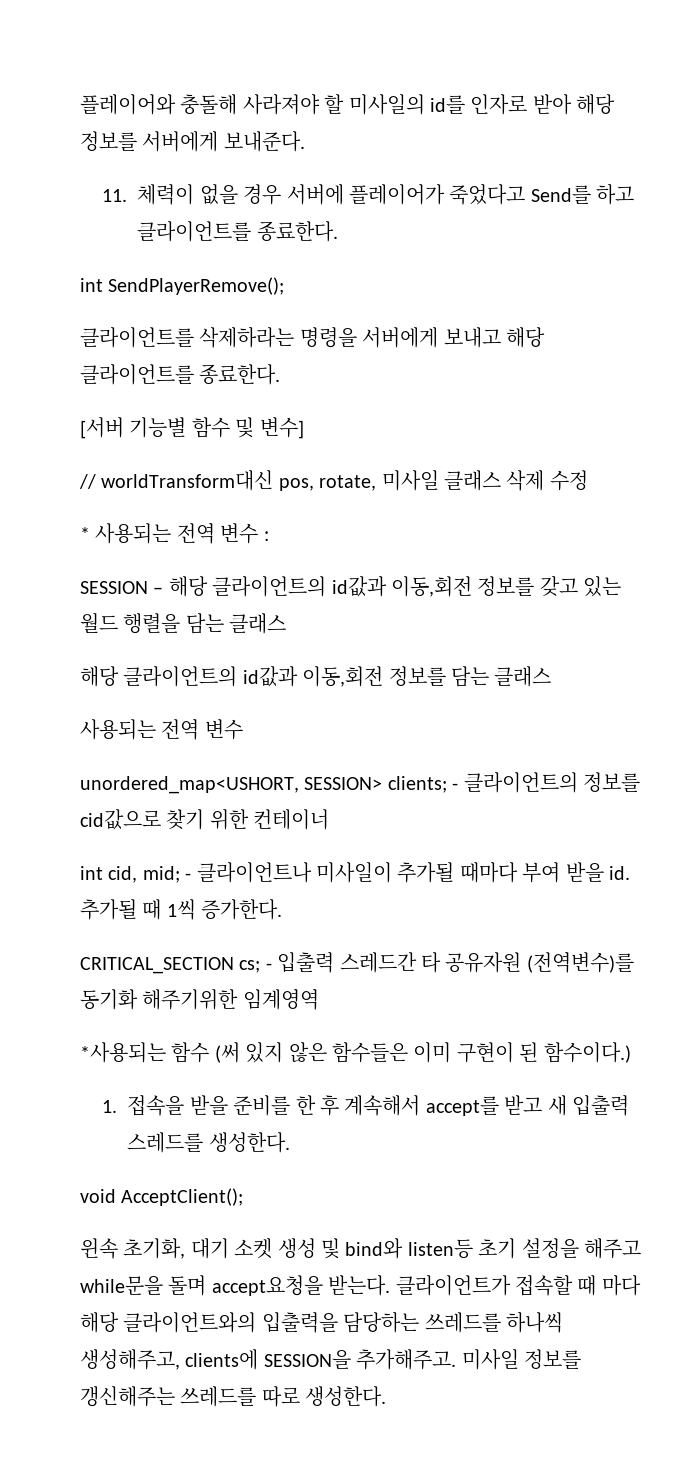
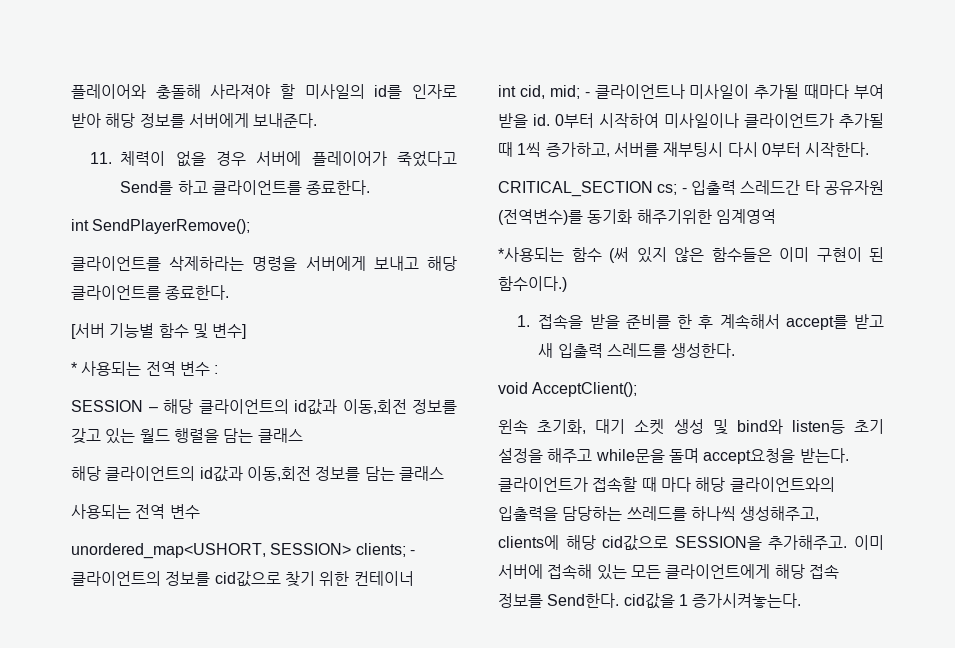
[79,470,588,491] // // worldTransform대신 pos, rotate, 미사일 클래스 삭제 수정 -> (247, 331) none
[80,899,283,920] 추가될 때 1씩 증가한다. -> [555,113,884,128] [498,142,870,157] 0부터 시작하여 미사일이나 클라이언트가 추가될 때 1씩 증가하고, 서버를 재부팅시 다시 0부터 시작한다.
[263,1349,581,1370] [80,1386,387,1407] SESSION을 추가해주고. 미사일 정보를 갱신해주는 쓰레드를 따로 생성한다. -> [565,535,884,551] [498,564,839,580] [498,593,802,609] 해당 cid값으로 SESSION을 추가해주고. 이미 서버에 접속해 있는 모든 클라이언트에게 해당 접속 정보를 Send한다. cid값을 1 증가시켜놓는다.

